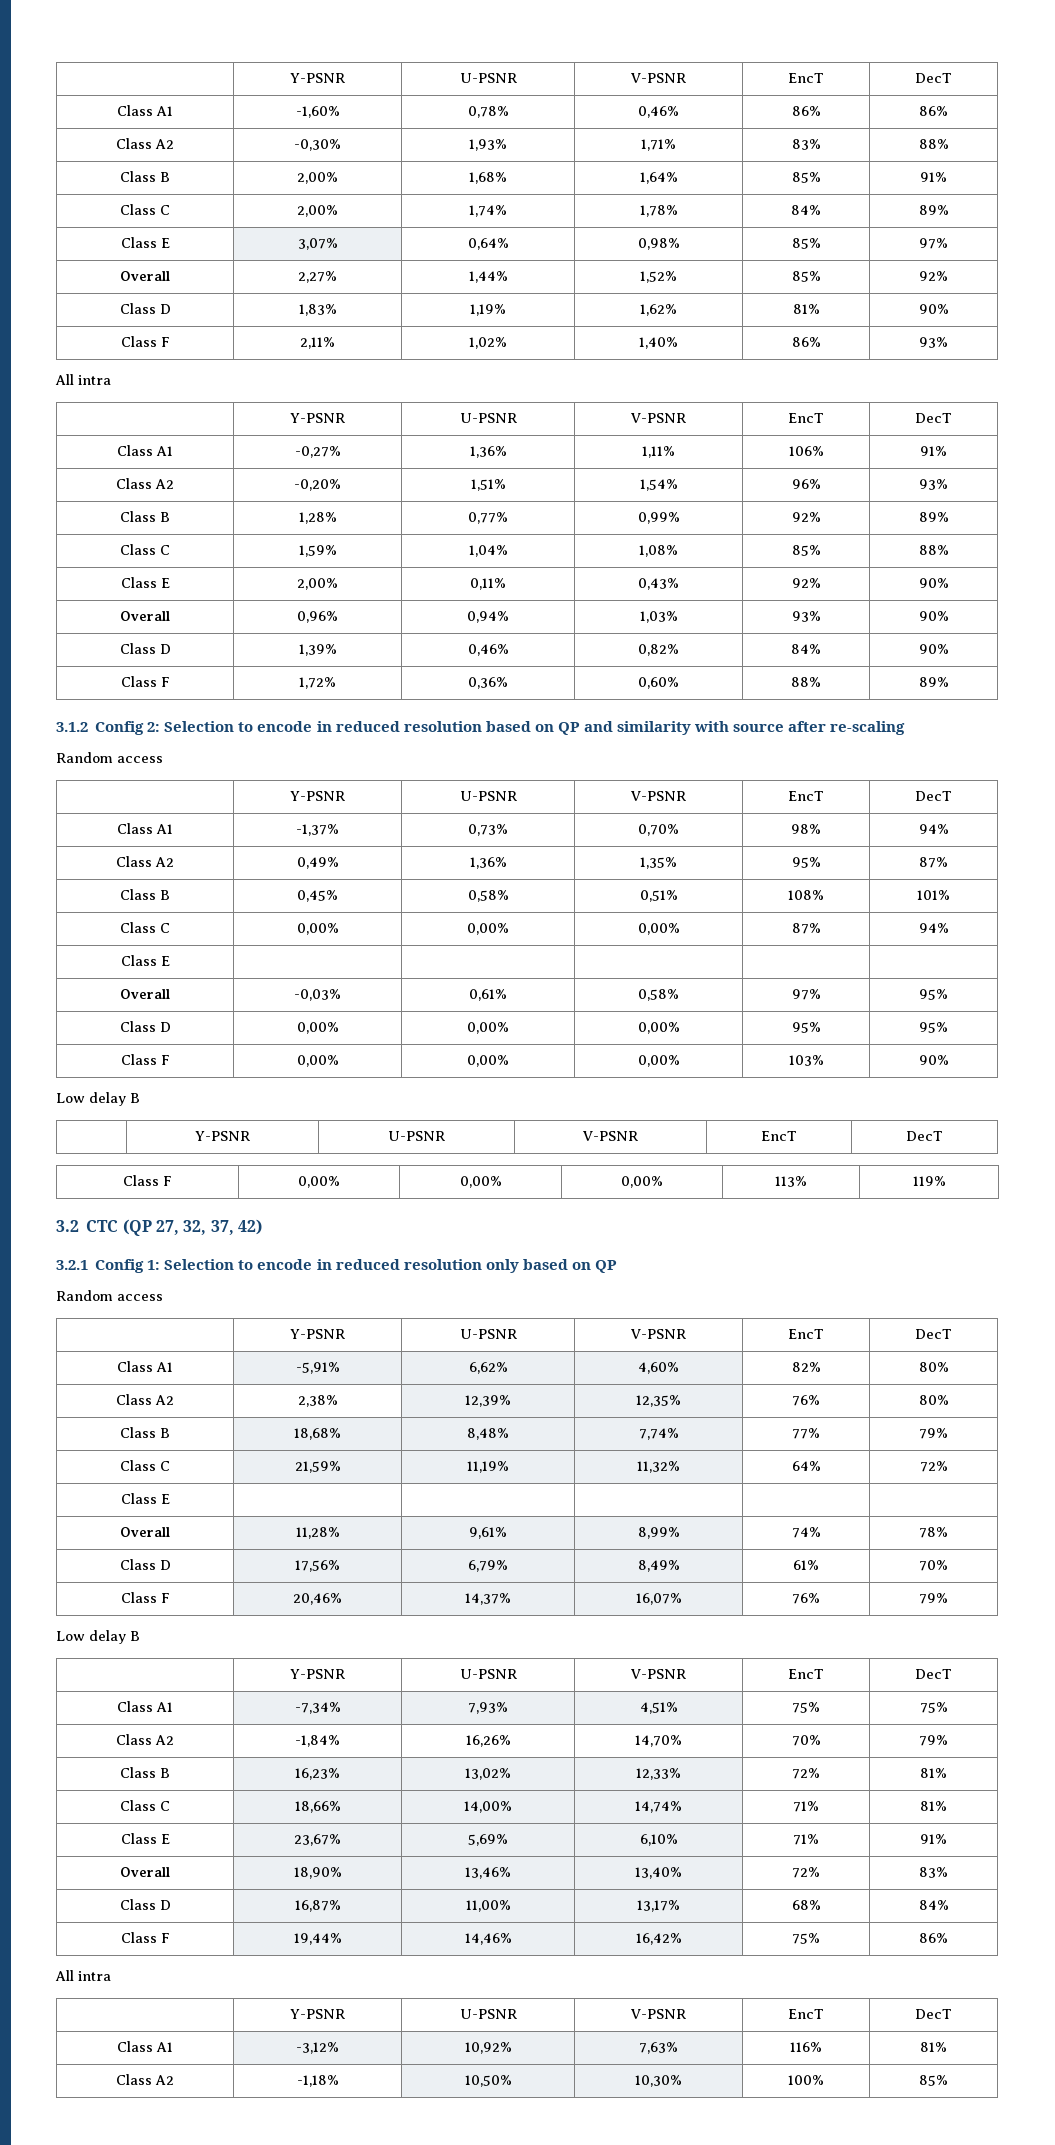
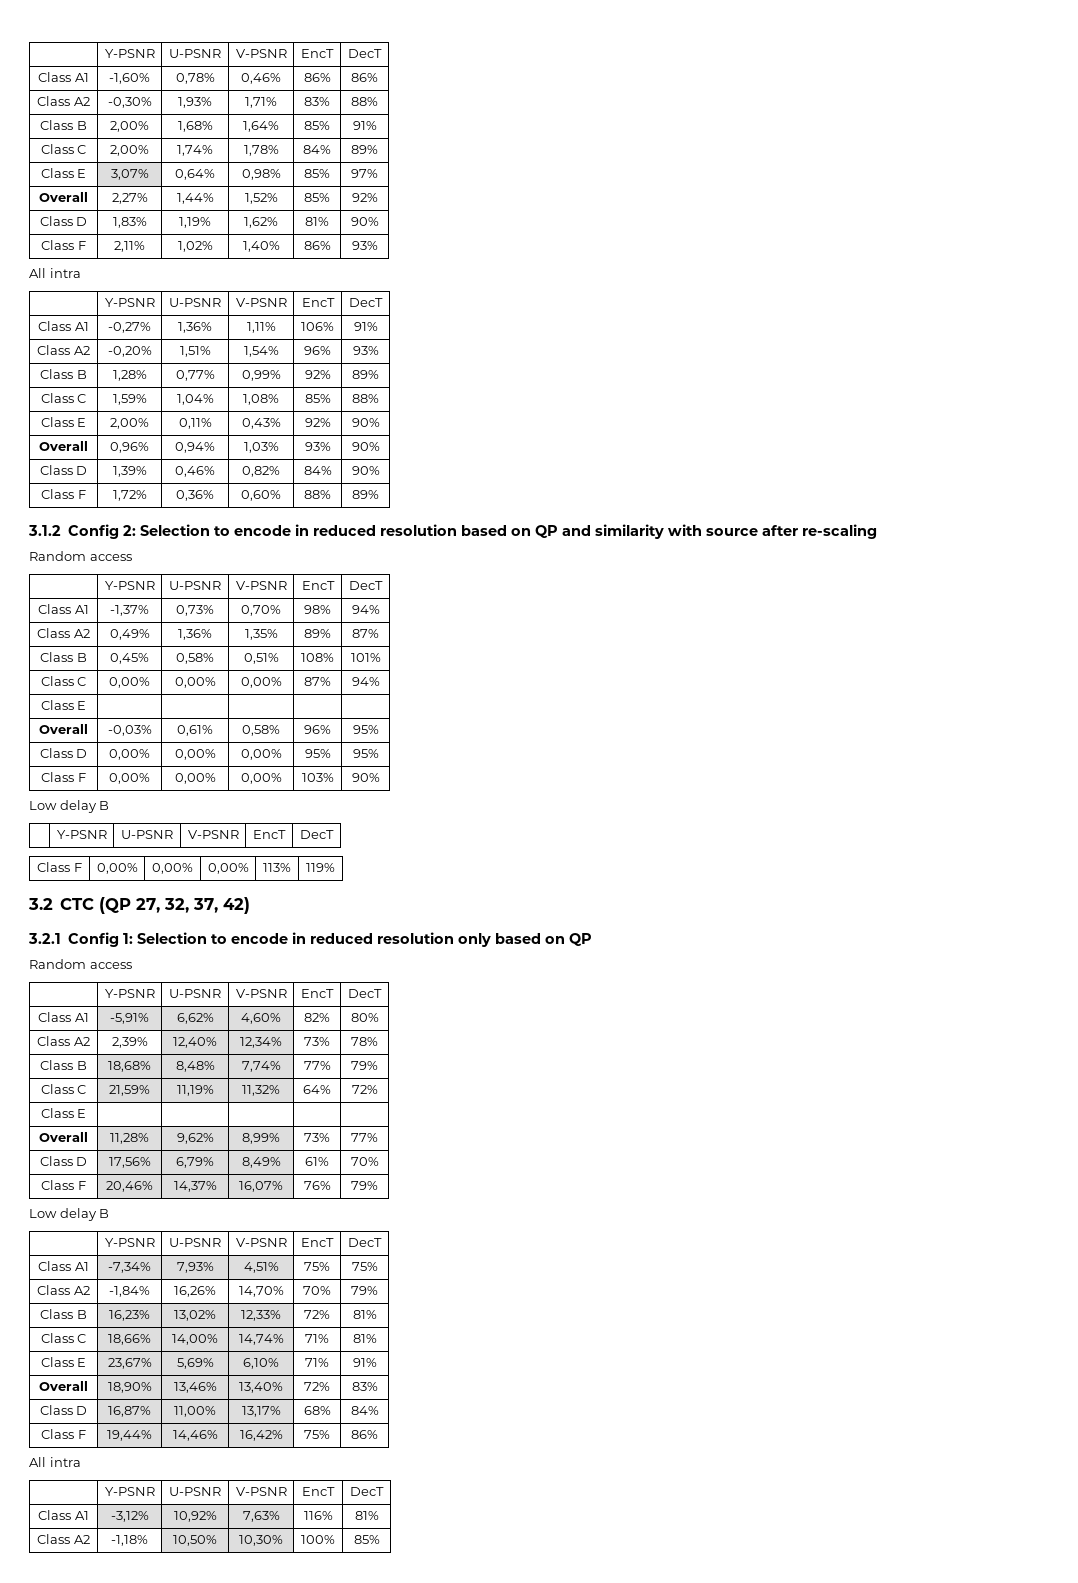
[791,857,821,868] 95% -> [304,629,331,638] 89%
[791,989,821,1000] 97% -> [304,725,331,734] 96%
[297,1395,338,1407] [465,1395,511,1407] [636,1395,681,1407] [792,1395,820,1406] [918,1395,949,1405] 2,38% | 12,39% | 12,35% | 76% | 80% -> [111,1037,148,1048] [173,1037,217,1048] [240,1037,282,1048] [304,1037,330,1046] [351,1037,378,1046] 2,39% | 12,40% | 12,34% | 73% | 78%
[469,1527,507,1539] 9,61% -> [176,1133,214,1144] 9,62%
[791,1527,821,1538] [919,1527,948,1538] 74% | 78% -> [304,1133,330,1142] [351,1133,378,1142] 73% | 77%

